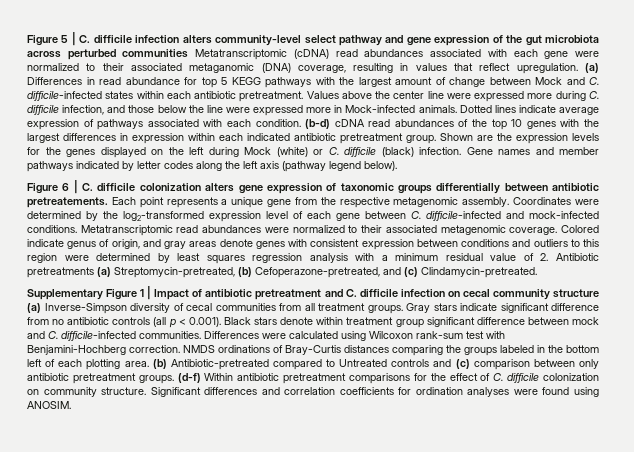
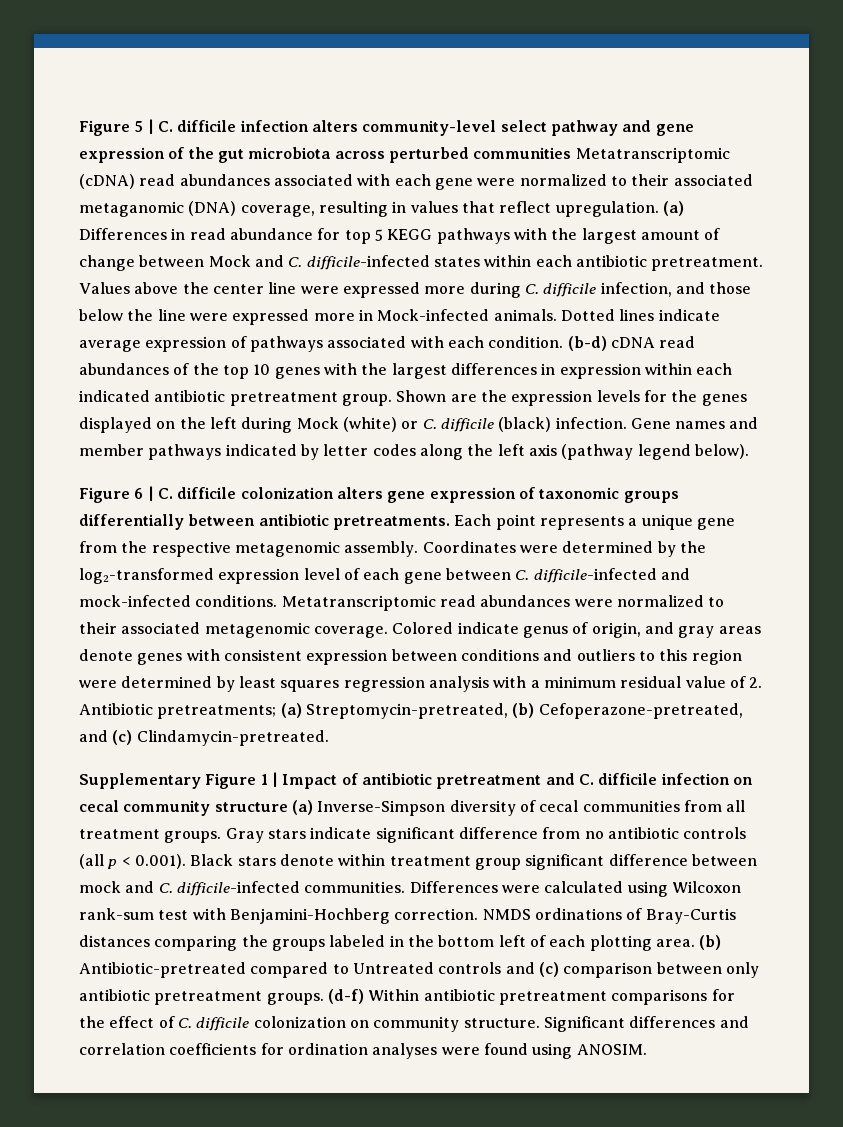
[27,197,108,208] pretreatements. -> [332,516,450,530] pretreatments.
[27,267,94,278] pretreatments -> [157,705,277,719] pretreatments;

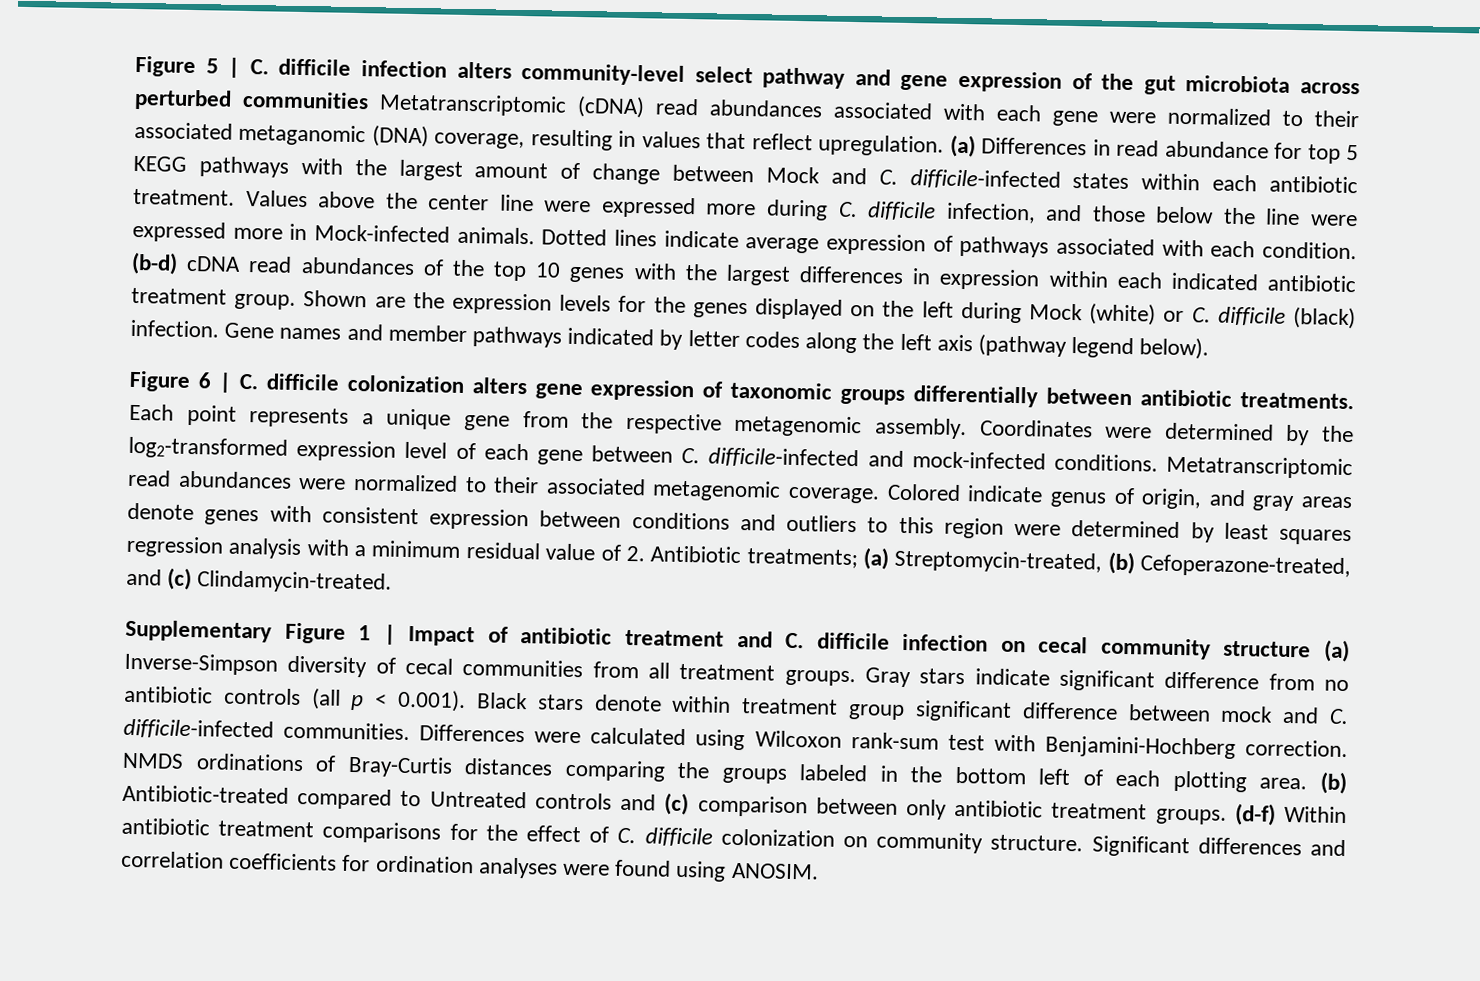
[651,257,764,271] pretreatment. -> [133,188,235,206] treatment.
[229,392,338,406] pretreatment -> [131,287,227,305] treatment
[332,516,450,530] pretreatments. -> [1239,392,1354,410] treatments.
[157,703,743,719] [79,730,329,746] pretreatments; (a) Streptomycin-pretreated, (b) Cefoperazone-pretreated, and (c) Clindamycin-pretreated. -> [746,547,1351,579] [126,567,393,594] treatments; (a) Streptomycin-treated, (b) Cefoperazone-treated, and (c) Clindamycin-treated.
[436,775,542,789] pretreatment -> [624,629,724,647] treatment
[79,962,246,978] Antibiotic-pretreated -> [122,784,289,804] Antibiotic-treated
[154,991,263,1005] pretreatment -> [1051,802,1148,820] treatment
[498,991,607,1005] pretreatment -> [218,820,315,838] treatment

